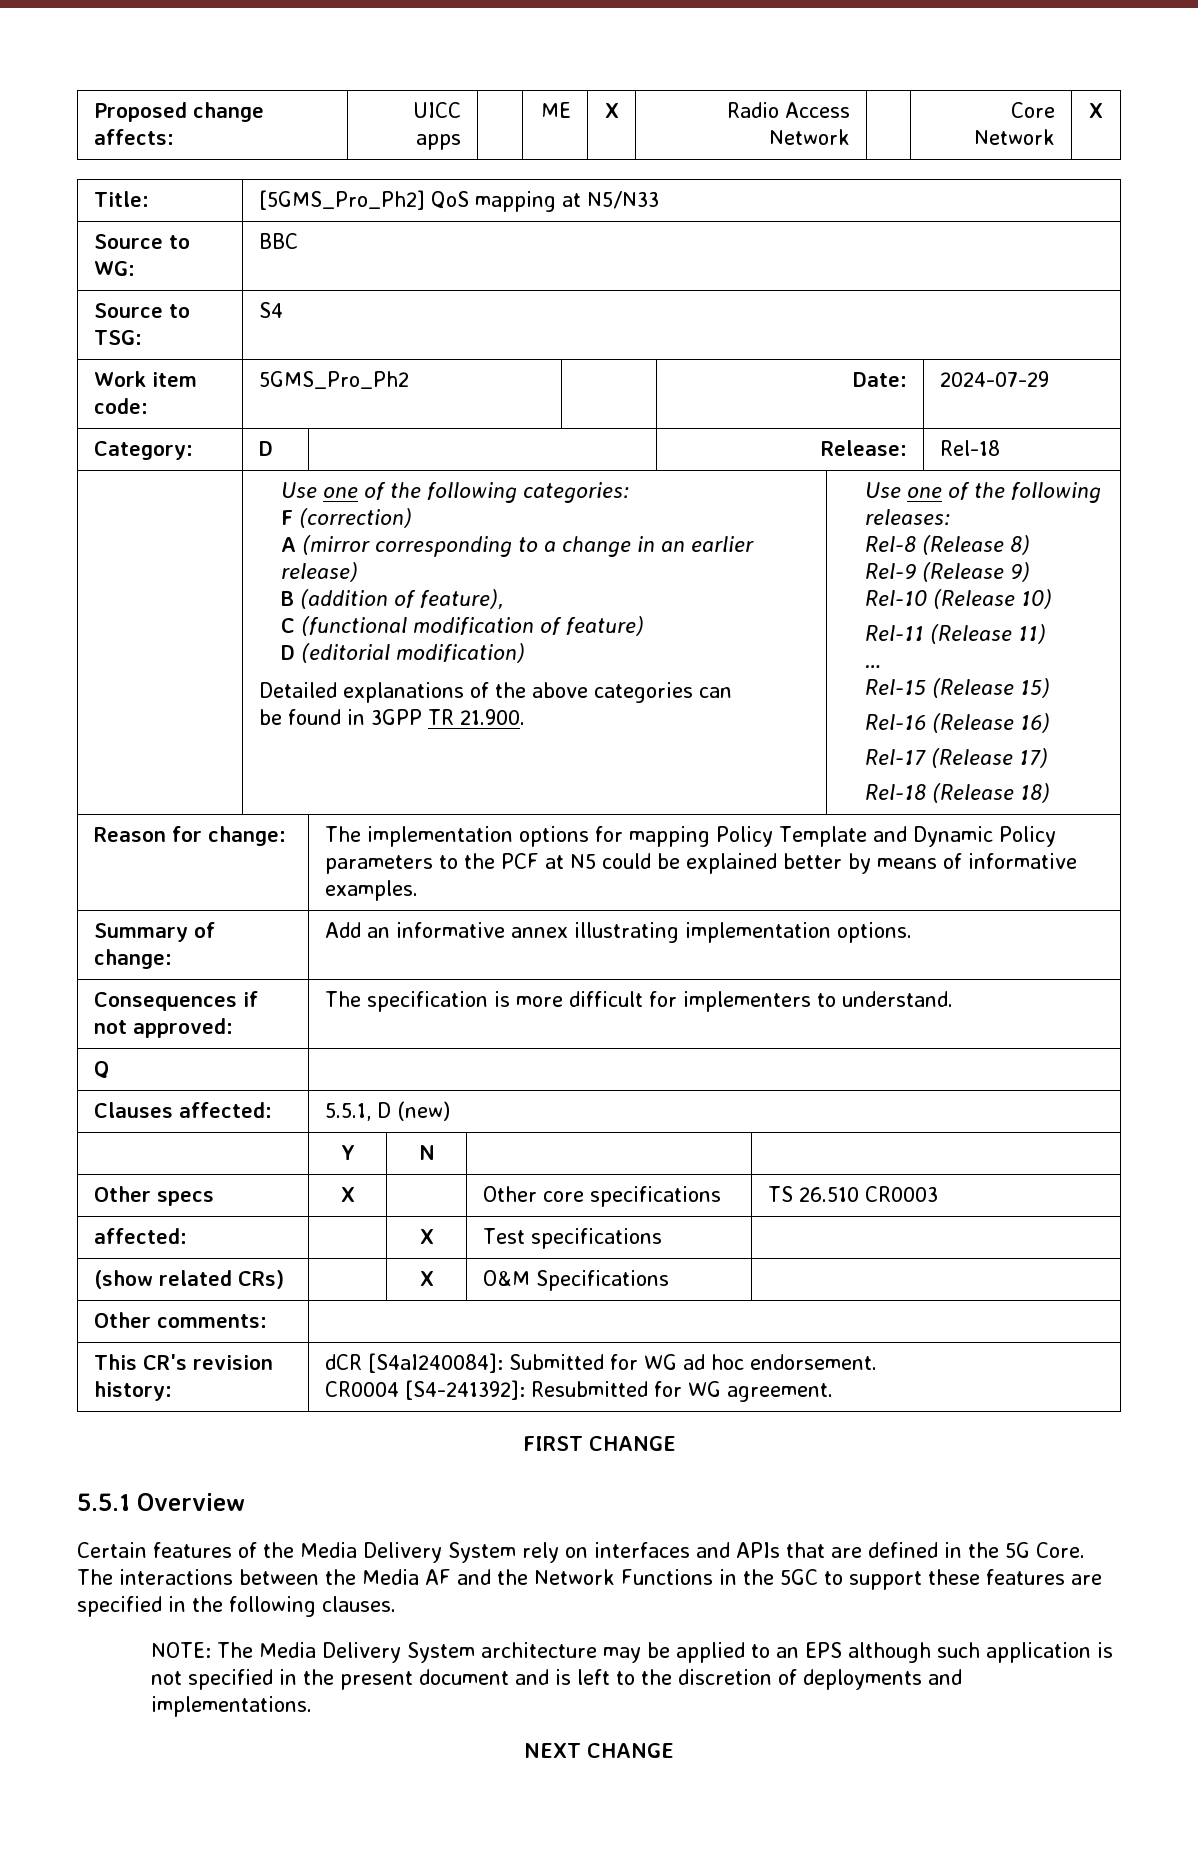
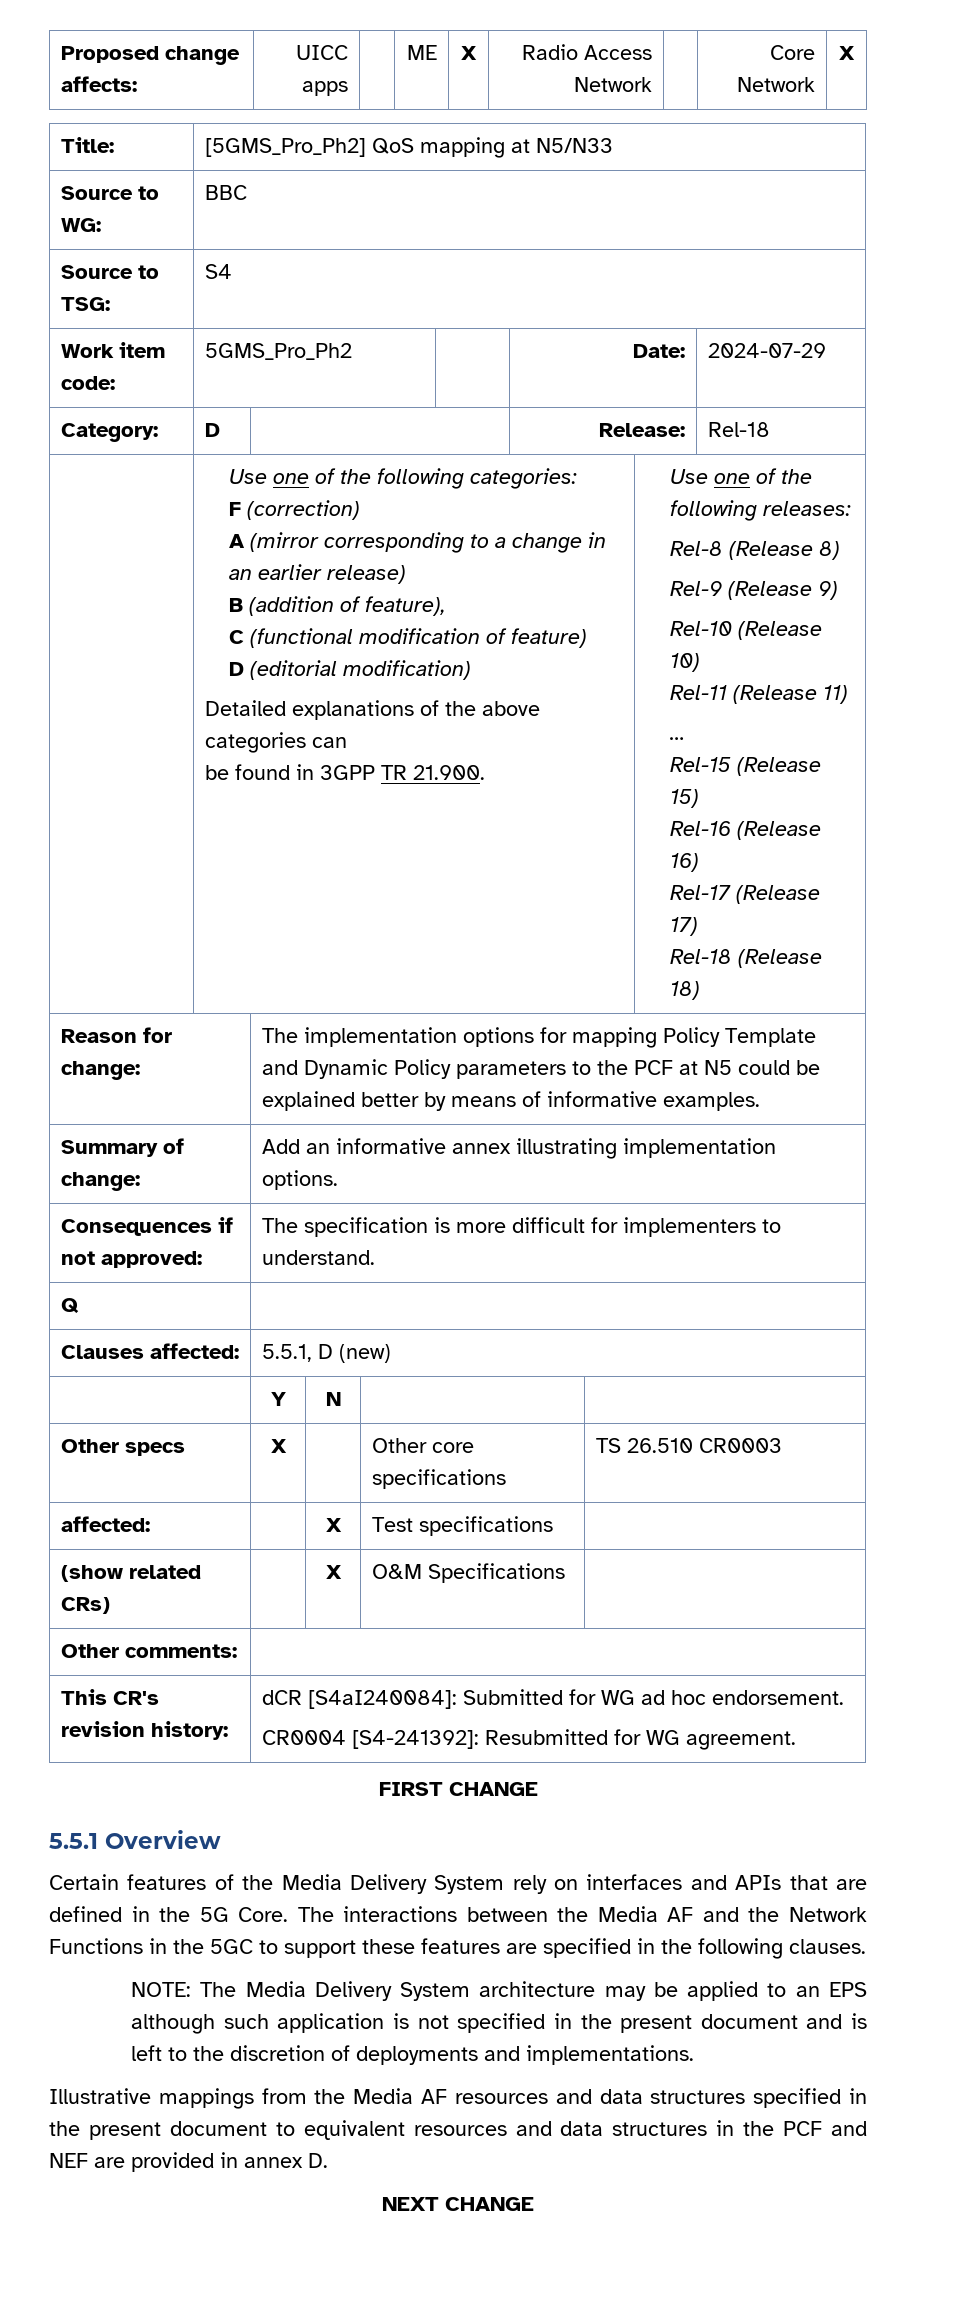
(312, 1706) none -> [49,2088,868,2109] [49,2120,867,2140] [49,2152,328,2172] // Illustrative mappings from the Media AF resources and data structures specified in the present document to equivalent resources and data structures in the PCF and NEF are provided in annex D.

